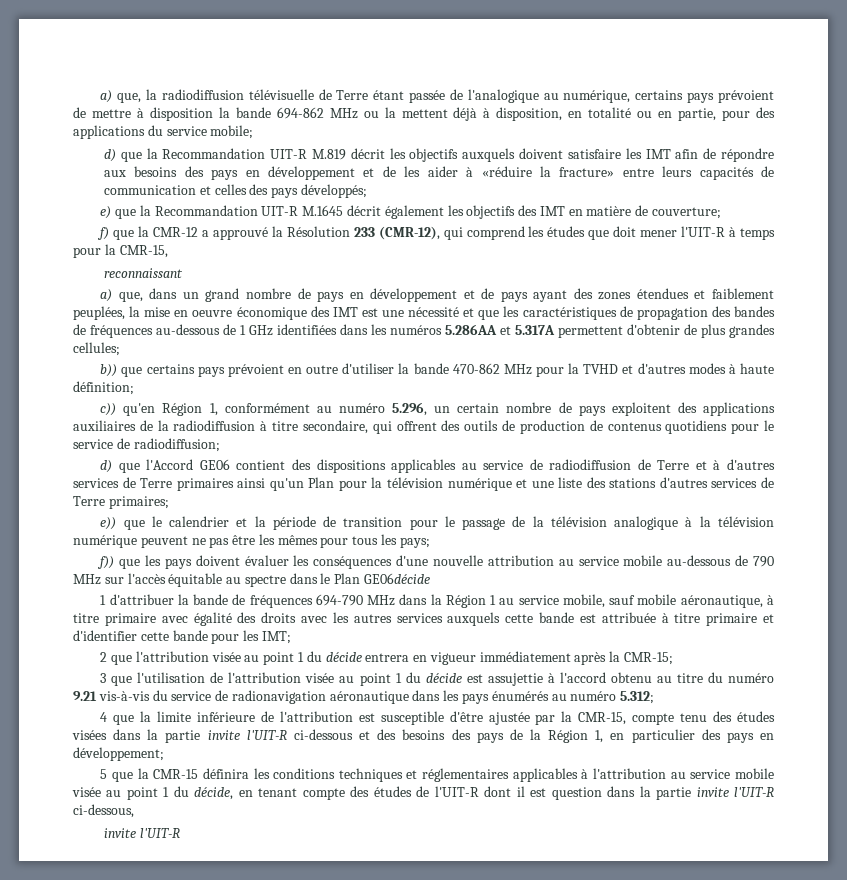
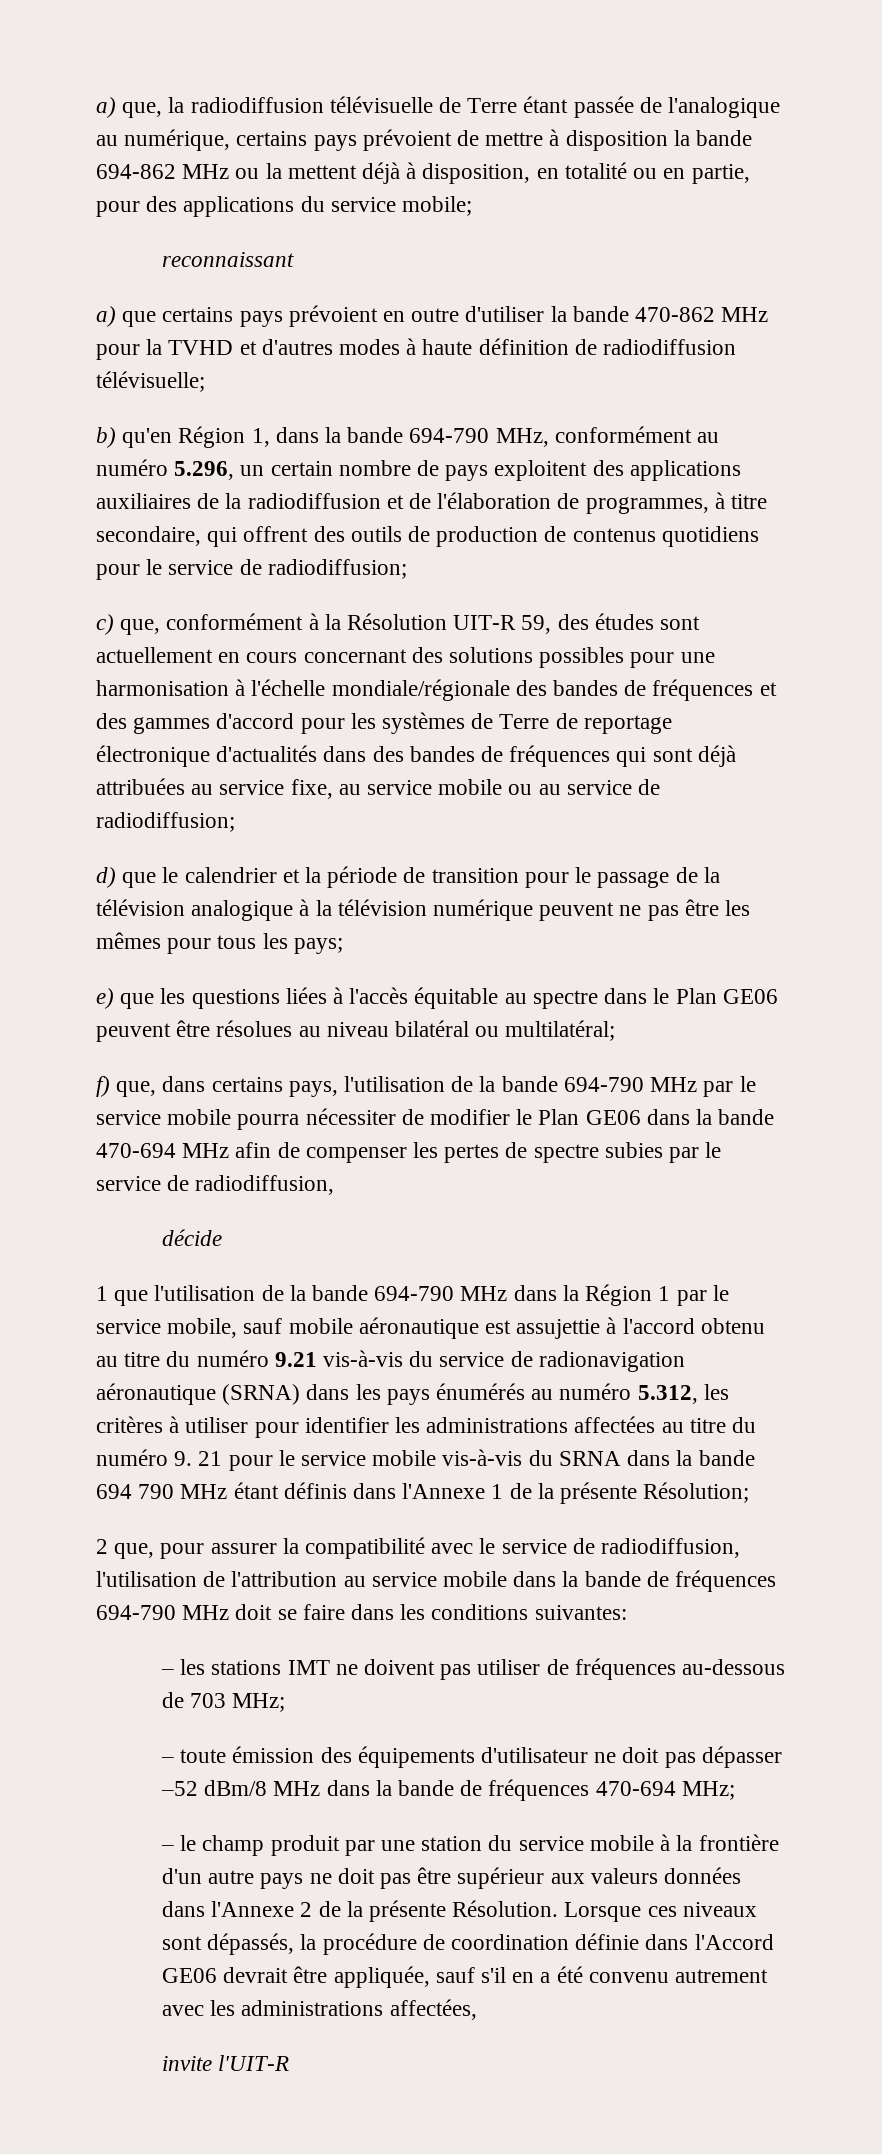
[103,148,774,162] [103,166,775,180] [103,184,367,198] [100,205,721,219] [97,226,776,240] [73,244,168,258] [103,268,183,278] [100,288,774,302] [73,306,775,320] [73,324,775,338] [73,342,120,356] [100,364,118,377] d) que la Recommandation UIT-R M.819 décrit les objectifs auxquels doivent satisfaire les IMT afin de répondre aux besoins des pays en développement et de les aider à «réduire la fracture» entre leurs capacités de communication et celles des pays développés; // e) que la Recommandation UIT-R M.1645 décrit également les objectifs des IMT en matière de couverture; // f) que la CMR-12 a approuvé la Résolution 233 (CMR-12), qui comprend les études que doit mener l'UIT-R à temps pour la CMR-15, // reconnaissant // a) que, dans un grand nombre de pays en développement et de pays ayant des zones étendues et faiblement peuplées, la mise en oeuvre économique des IMT est une nécessité et que les caractéristiques de propagation des bandes de fréquences au-dessous de 1 GHz identifiées dans les numéros 5.286AA et 5.317A permettent d'obtenir de plus grandes cellules; // b)) -> [162,252,295,267] [96,306,116,327] reconnaissant // a)
[73,381,134,395] [100,403,218,416] définition; // c)) qu'en Région 1, -> [478,338,737,355] [96,371,205,392] [96,426,549,448] définition de radiodiffusion télévisuelle; // b) qu'en Région 1, dans la bande 694-790 MHz,
(256, 425) none -> [386,492,709,514] et de l'élaboration de programmes,
[100,459,775,473] [73,477,774,491] [73,496,169,509] [100,517,117,530] d) que l'Accord GE06 contient des dispositions applicables au service de radiodiffusion de Terre et à d'autres services de Terre primaires ainsi qu'un Plan pour la télévision numérique et une liste des stations d'autres services de Terre primaires; // e)) -> [96,613,701,635] [96,647,715,668] [96,679,777,701] [96,712,672,734] [96,745,736,767] [96,778,661,799] [96,812,235,832] [96,867,116,888] c) que, conformément à la Résolution UIT-R 59, des études sont actuellement en cours concernant des solutions possibles pour une harmonisation à l'échelle mondiale/régionale des bandes de fréquences et des gammes d'accord pour les systèmes de Terre de reportage électronique d'actualités dans des bandes de fréquences qui sont déjà attribuées au service fixe, au service mobile ou au service de radiodiffusion; // d)
[97,555,774,569] [73,574,124,585] f)) que les pays doivent évaluer les conséquences d'une nouvelle attribution au service mobile au-dessous de 790 MHz sur -> [96,987,344,1009] e) que les questions liées à
[364,573,431,584] [100,594,313,608] GE06décide // 1 d'attribuer la bande de fréquences -> [722,989,778,1004] [96,1020,616,1042] [96,1076,756,1097] [96,1108,775,1130] [96,1142,722,1163] [96,1175,335,1195] [162,1229,223,1246] [96,1285,369,1306] GE06 peuvent être résolues au niveau bilatéral ou multilatéral; // f) que, dans certains pays, l'utilisation de la bande 694-790 MHz par le service mobile pourra nécessiter de modifier le Plan GE06 dans la bande 470-694 MHz afin de compenser les pertes de spectre subies par le service de radiodiffusion, // décide // 1 que l'utilisation de la bande
[499,598,515,605] au -> [676,1285,729,1306] par le
[680,595,774,608] [73,612,775,626] [73,630,291,644] [100,651,673,665] [100,672,462,686] aéronautique, à titre primaire avec égalité des droits avec les autres services auxquels cette bande est attribuée à titre primaire et d'identifier cette bande pour les IMT; // 2 que l'attribution visée au point 1 du décide entrera en vigueur immédiatement après la CMR-15; // 3 que l'utilisation de l'attribution visée au point 1 du décide -> [358,1317,479,1339] aéronautique
(409, 697) none -> [222,1384,301,1405] (SRNA)
[620,691,655,704] [100,711,775,725] [72,729,774,743] [73,747,164,761] [100,768,774,782] [72,786,775,800] [73,804,134,818] 5.312; // 4 que la limite inférieure de l'attribution est susceptible d'être ajustée par la CMR-15, compte tenu des études visées dans la partie invite l'UIT-R ci-dessous et des besoins des pays de la Région 1, en particulier des pays en développement; // 5 que la CMR-15 définira les conditions techniques et réglementaires applicables à l'attribution au service mobile visée au point 1 du décide, en tenant compte des études de l'UIT-R dont il est question dans la partie invite l'UIT-R ci-dessous, -> [637,1384,729,1404] [96,1416,757,1438] [96,1449,755,1471] [96,1482,750,1504] [96,1537,741,1559] [96,1570,777,1592] [96,1604,627,1620] [161,1658,786,1680] [162,1692,286,1712] [161,1746,782,1768] [161,1779,735,1801] [161,1834,779,1856] [162,1867,742,1889] [162,1900,757,1922] [162,1933,774,1955] [162,1966,769,1988] [162,1999,477,2020] 5.312, les critères à utiliser pour identifier les administrations affectées au titre du numéro 9. 21 pour le service mobile vis-à-vis du SRNA dans la bande 694 790 MHz étant définis dans l'Annexe 1 de la présente Résolution; // 2 que, pour assurer la compatibilité avec le service de radiodiffusion, l'utilisation de l'attribution au service mobile dans la bande de fréquences 694-790 MHz doit se faire dans les conditions suivantes: // – les stations IMT ne doivent pas utiliser de fréquences au-dessous de 703 MHz; // – toute émission des équipements d'utilisateur ne doit pas dépasser –52 dBm/8 MHz dans la bande de fréquences 470-694 MHz; // – le champ produit par une station du service mobile à la frontière d'un autre pays ne doit pas être supérieur aux valeurs données dans l'Annexe 2 de la présente Résolution. Lorsque ces niveaux sont dépassés, la procédure de coordination définie dans l'Accord GE06 devrait être appliquée, sauf s'il en a été convenu autrement avec les administrations affectées,

